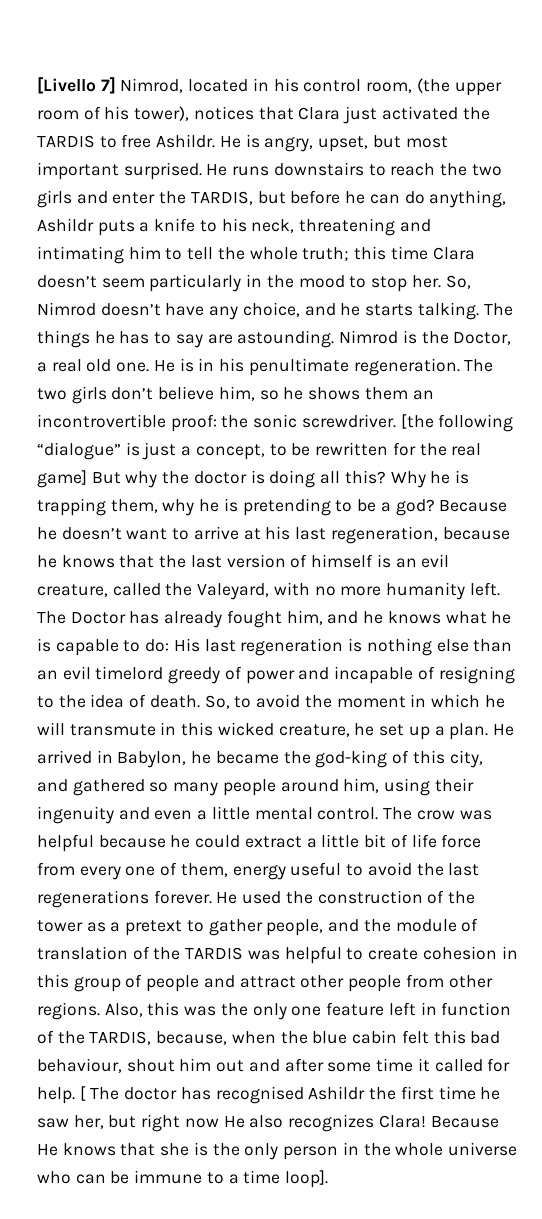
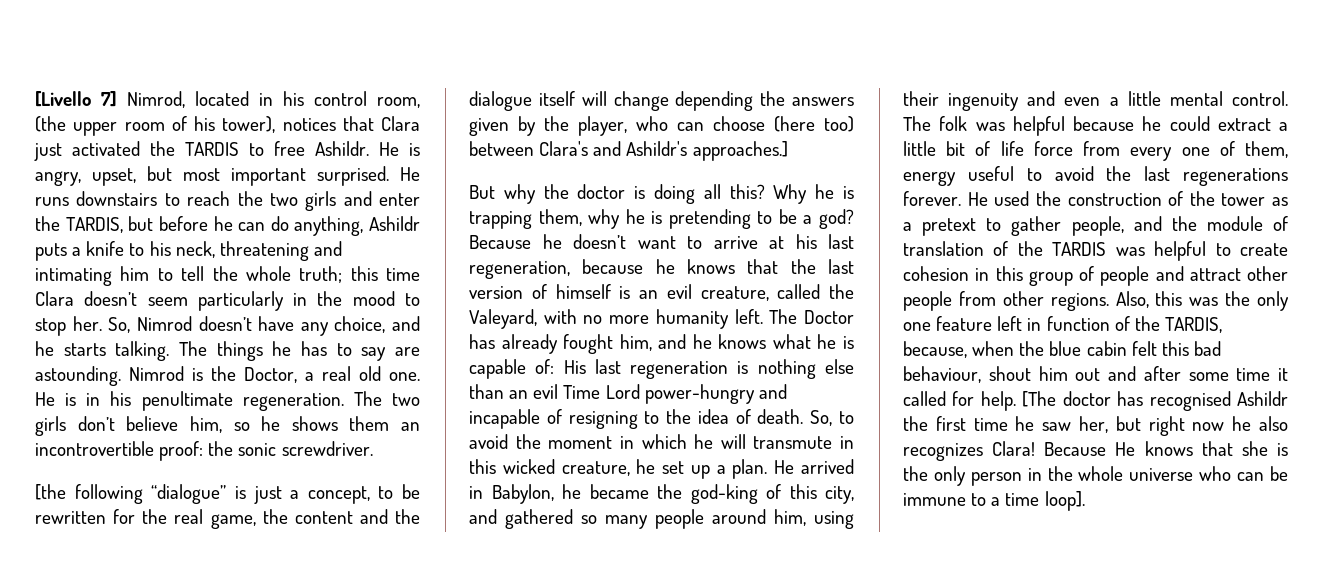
(396, 421) none -> (373, 448) //
[37,470,87,488] game] -> [210,509,420,529] [469,91,854,111] [469,116,854,136] [469,141,788,161] game, the content and the dialogue itself will change depending the answers given by the player, who can choose (here too) between Clara's and Ashildr's approaches.] //
[123,639,170,652] to do: -> [535,359,555,374] of:
[95,666,295,684] timelord greedy of power -> [563,384,755,404] Time Lord power-hungry
[416,810,455,820] crow -> [939,116,968,131] folk
[79,1086,120,1101] [ The -> [1022,391,1057,407] [The
[223,1116,245,1128] He -> [1232,416,1252,431] he

